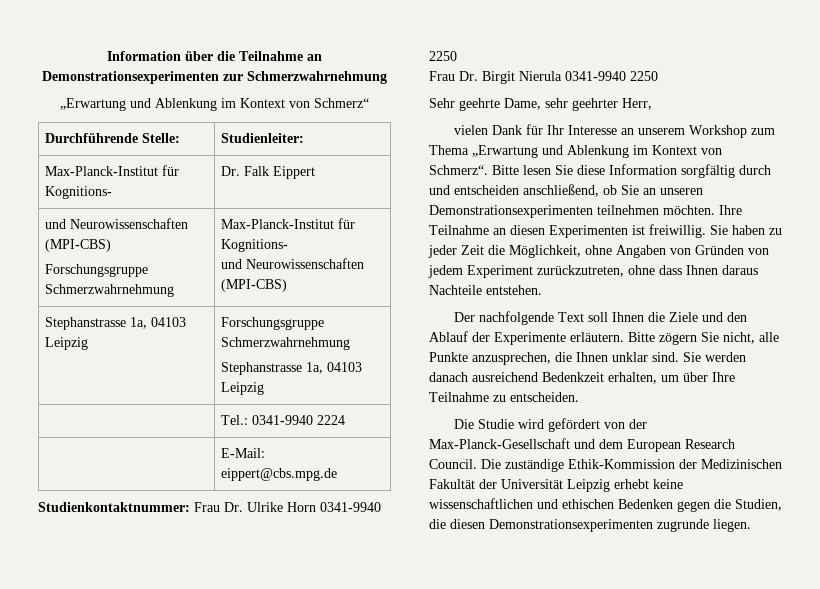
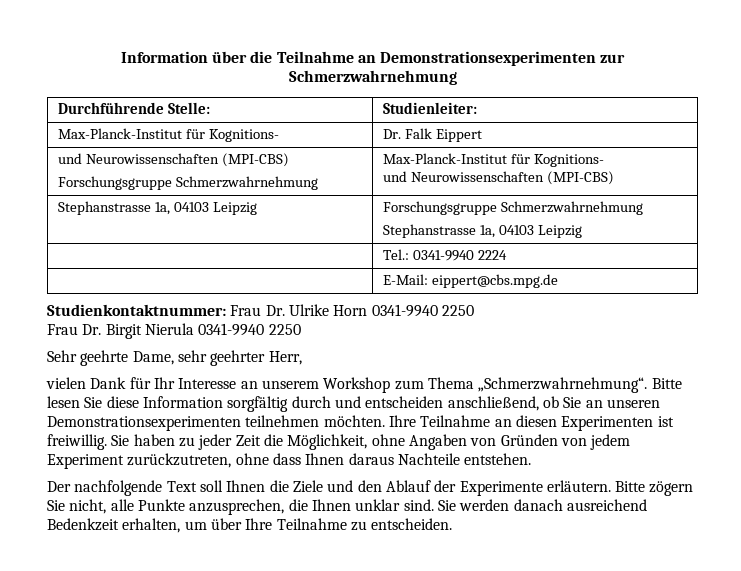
[60,98,369,111] // „Erwartung und Ablenkung im Kontext von Schmerz“ -> (457, 77) none
[472,145,722,158] [429,165,488,175] „Erwartung und Ablenkung im Kontext von Schmerz“. -> [478,377,648,393] „Schmerzwahrnehmung“.
[454,418,648,432] [429,438,735,452] [429,459,782,472] [429,479,683,492] [429,498,782,512] [429,519,751,532] // Die Studie wird gefördert von der Max-Planck-Gesellschaft und dem European Research Council. Die zuständige Ethik-Kommission der Medizinischen Fakultät der Universität Leipzig erhebt keine wissenschaftlichen und ethischen Bedenken gegen die Studien, die diesen Demonstrationsexperimenten zugrunde liegen. -> (453, 524) none

